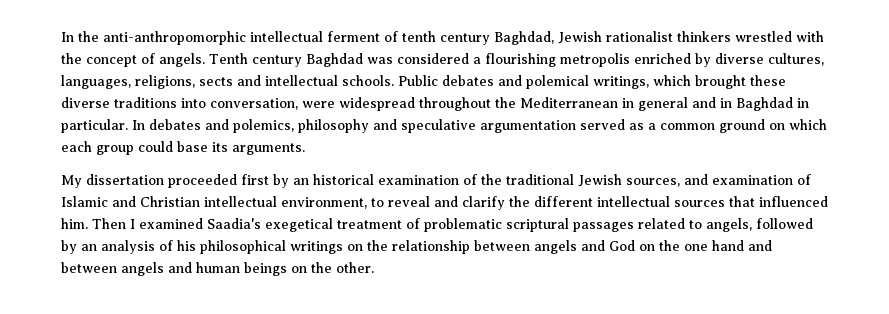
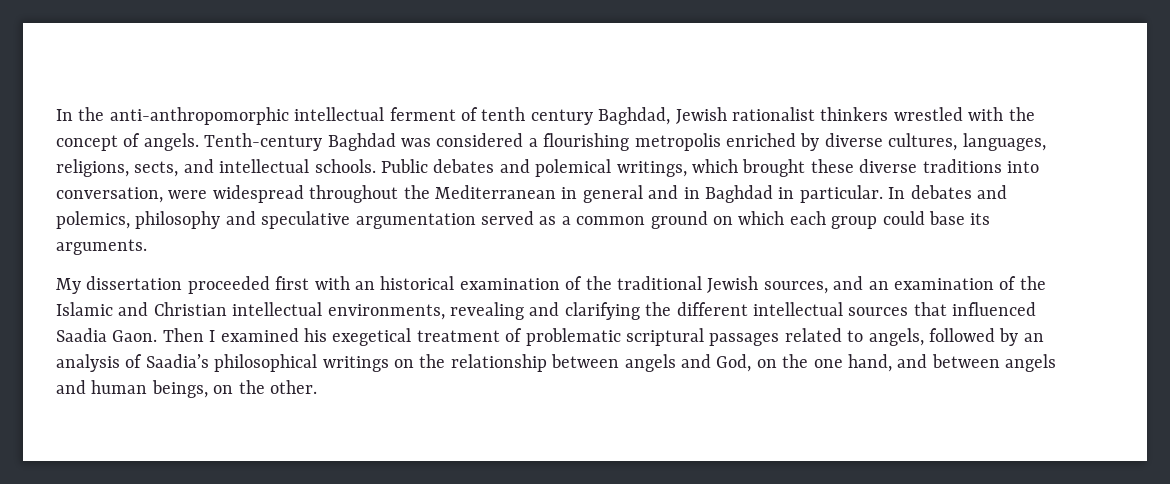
[209,53,302,67] Tenth century -> [204,133,323,151] Tenth-century
[199,77,233,86] sects -> [134,161,179,177] sects,
[273,174,289,188] by -> [314,276,350,290] with
[712,174,811,185] examination of -> [868,276,1046,290] an examination of the
[281,196,505,210] environment, to reveal and clarify -> [327,302,640,320] environments, revealing and clarifying
[61,218,88,229] him. -> [56,328,158,342] Saadia Gaon.
[207,218,261,229] Saadia's -> [304,328,327,342] his
[177,240,196,251] his -> [145,354,209,368] Saadia’s
[609,240,635,251] God -> [716,354,752,372] God,
[712,240,744,251] hand -> [847,354,892,372] hand,
[244,262,287,276] beings -> [151,380,208,398] beings,

